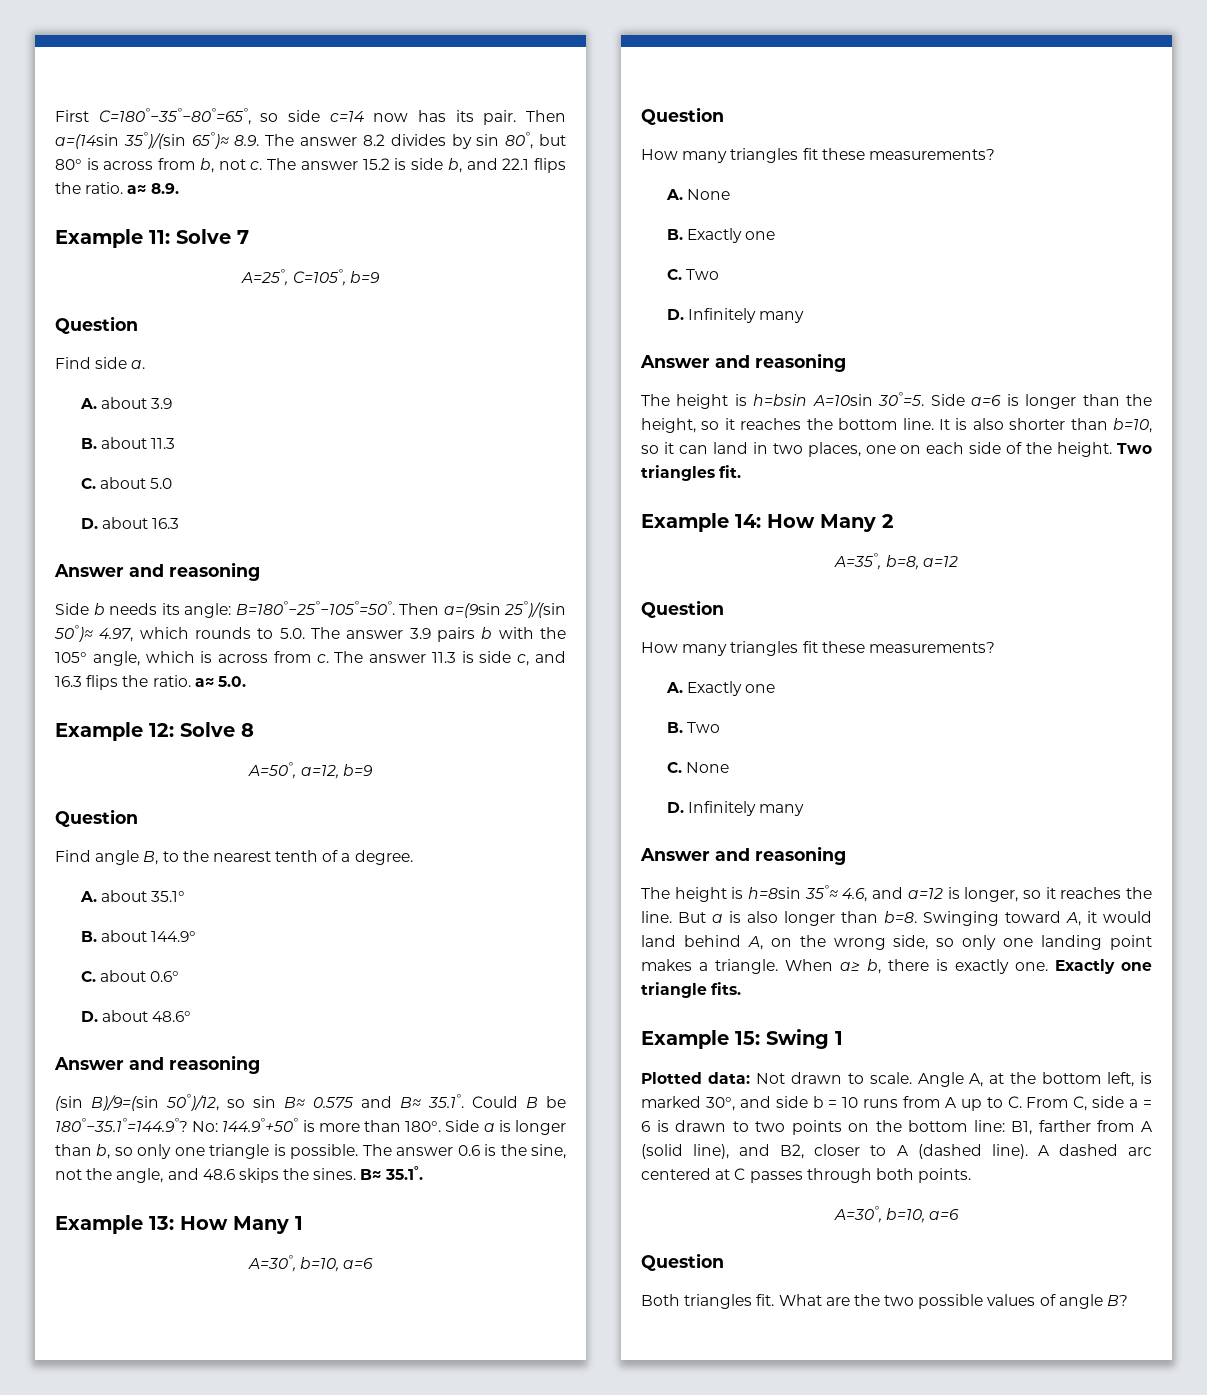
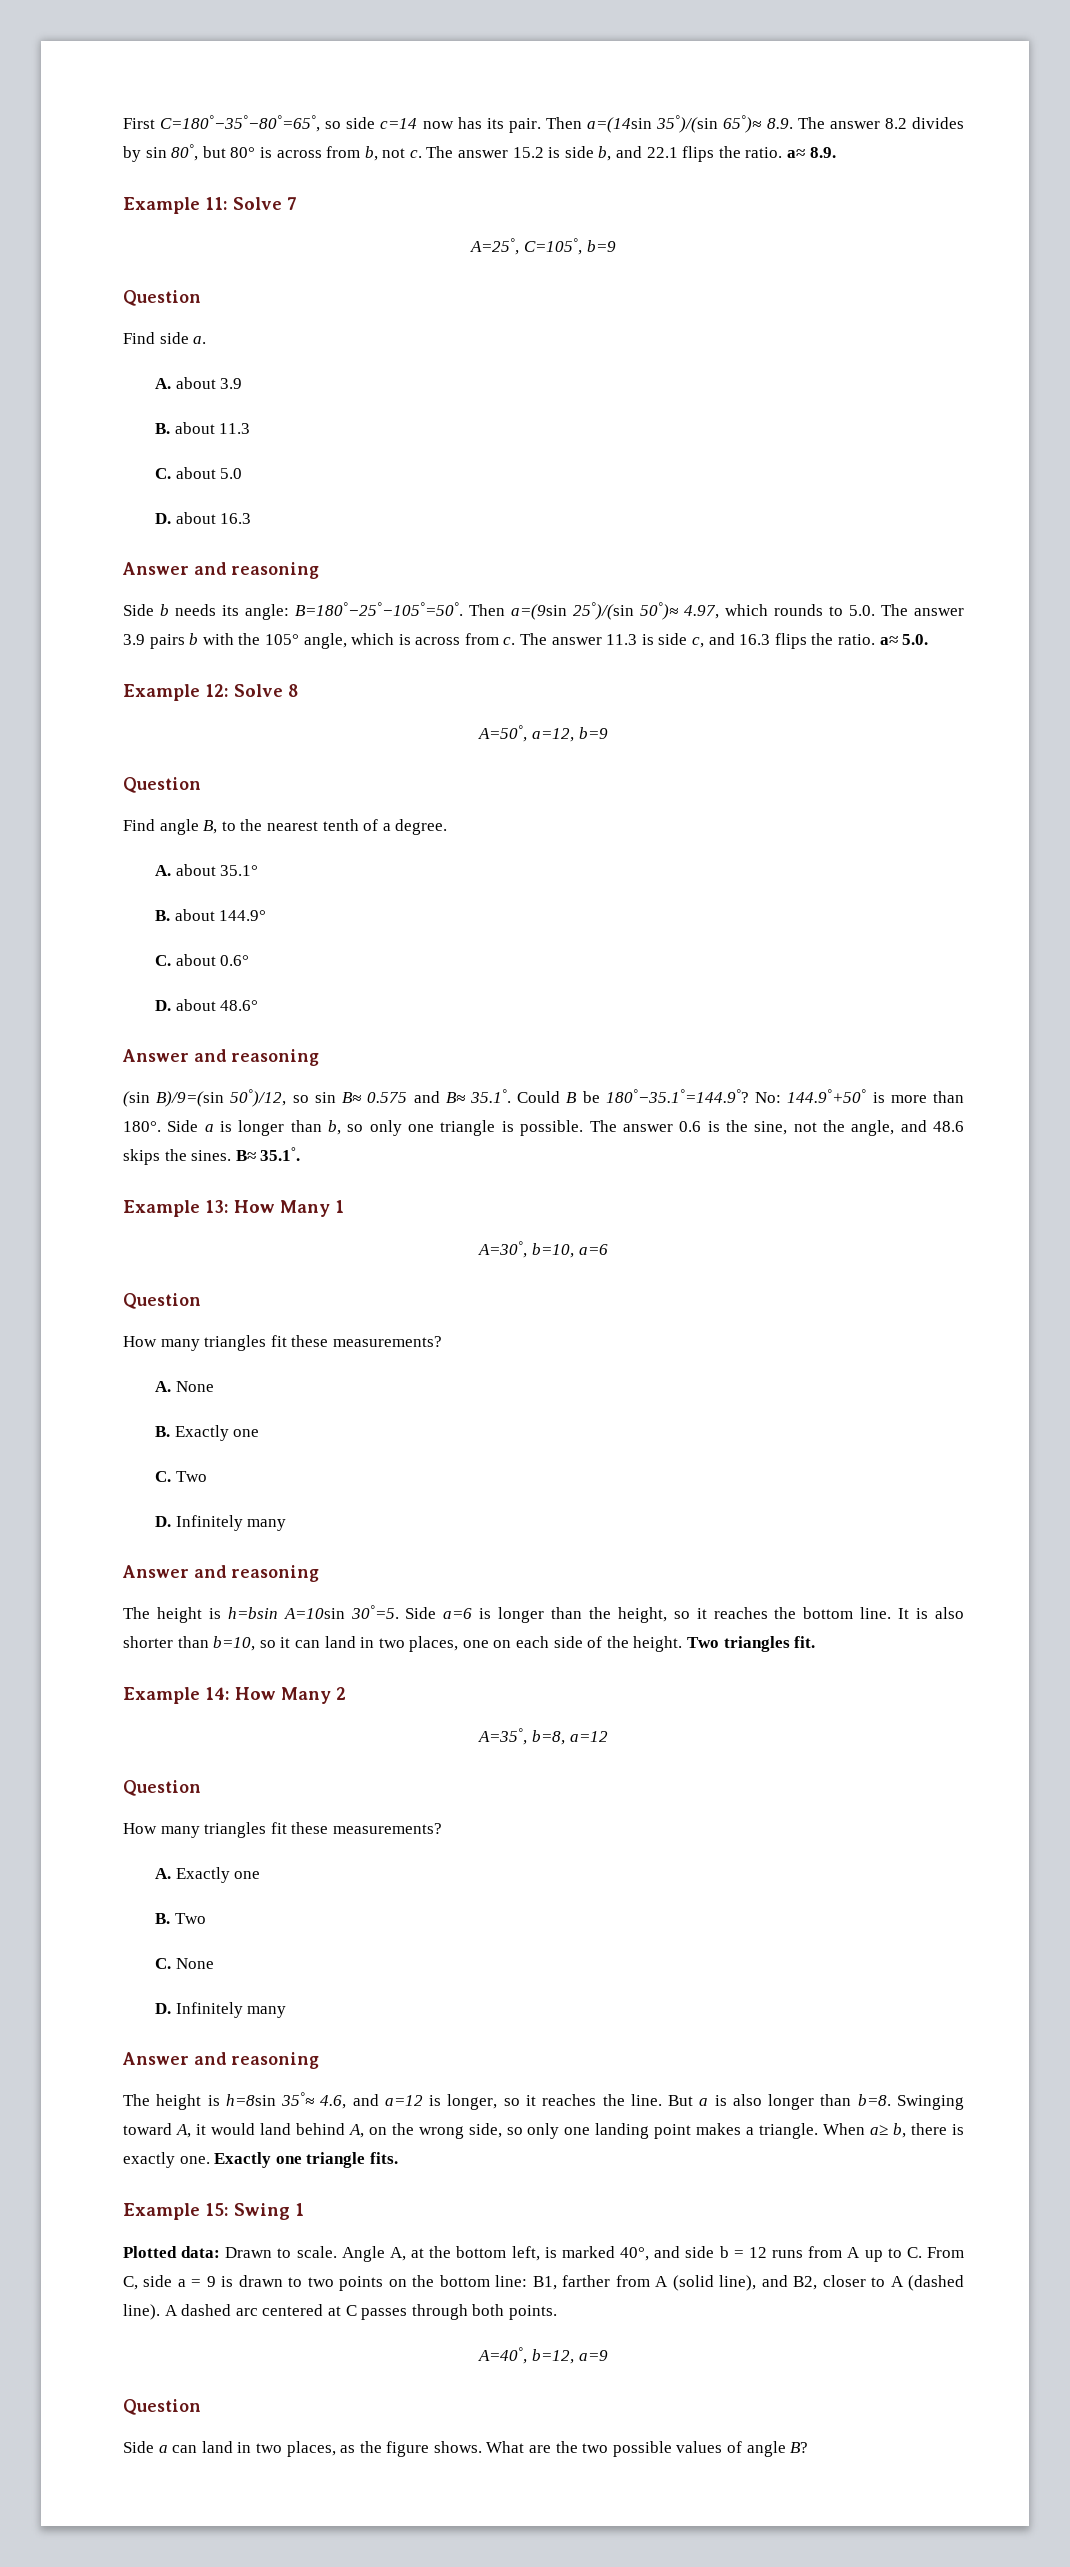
[755,1072,842,1084] Not drawn -> [225,2247,273,2258] Drawn
[705,1097,735,1111] 30°, -> [620,2247,650,2261] 40°,
[842,1097,859,1108] 10 -> [748,2247,767,2258] 12
[641,1121,650,1132] 6 -> [206,2276,216,2287] 9
[833,1206,960,1223] [641,1253,724,1271] [641,1294,775,1309] A=30°, b=10, a=6 // Question // Both triangles fit. -> [478,2347,608,2364] [123,2399,201,2415] [123,2441,482,2457] A=40°, b=12, a=9 // Question // Side a can land in two places, as the figure shows.

